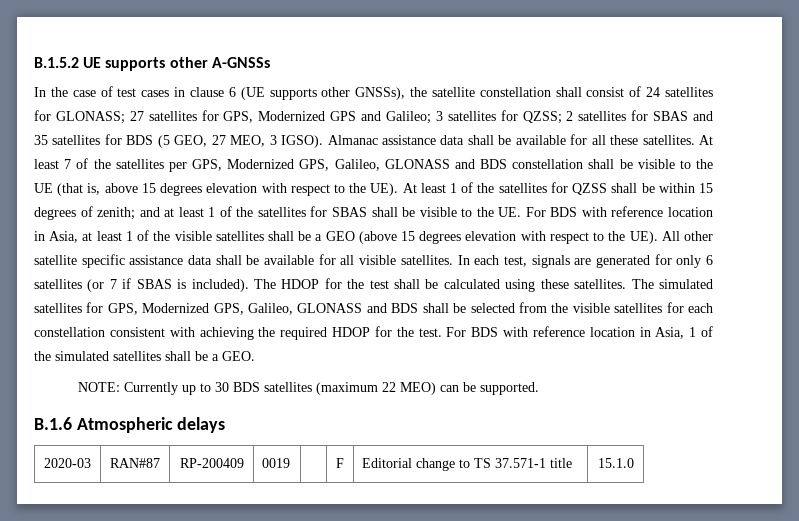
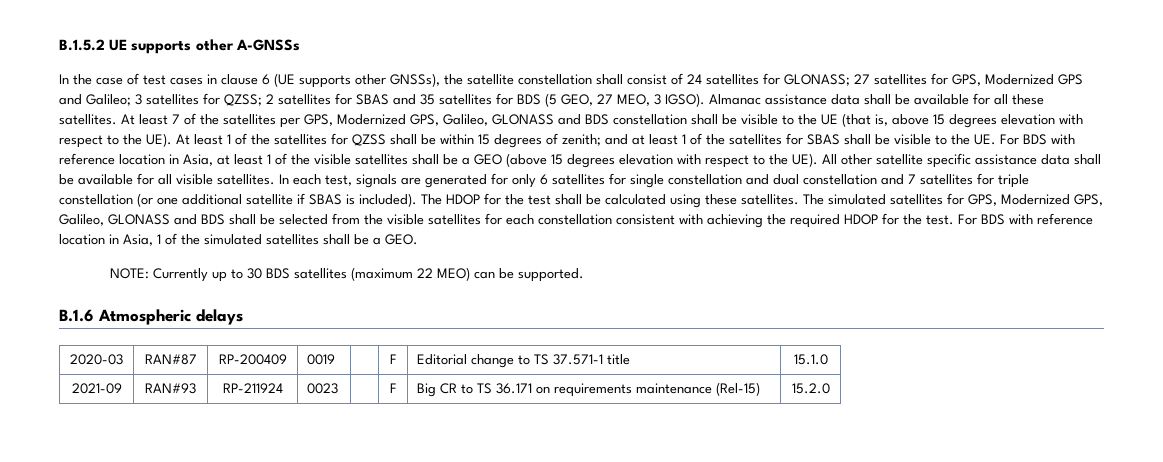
[87,279,117,292] (or 7 -> [609,173,1029,188] [59,193,293,207] for single constellation and dual constellation and 7 satellites for triple constellation (or one additional satellite
(634, 463) none -> [71,383,122,394] [145,383,196,394] [222,383,283,393] [307,383,339,394] [389,383,397,393] [417,382,761,397] [791,383,830,394] // 2021-09 | RAN#93 | RP-211924 | 0023 | | F | Big CR to TS 36.171 on requirements maintenance (Rel-15) | 15.2.0

